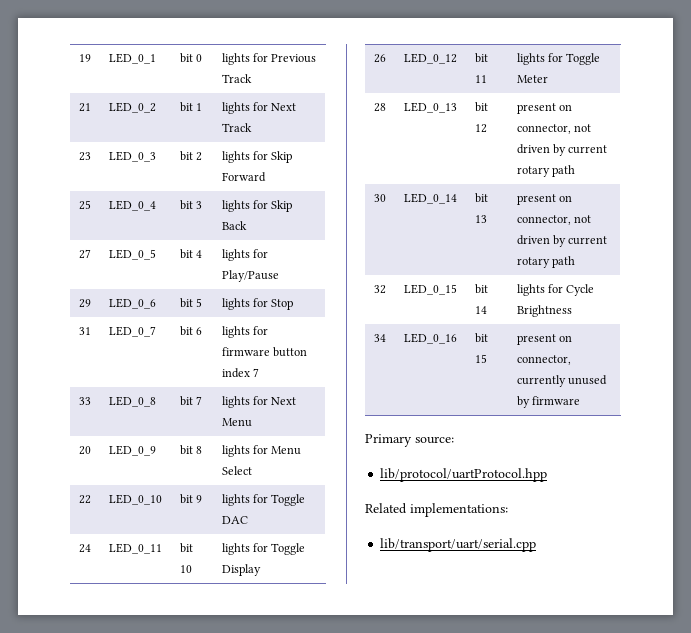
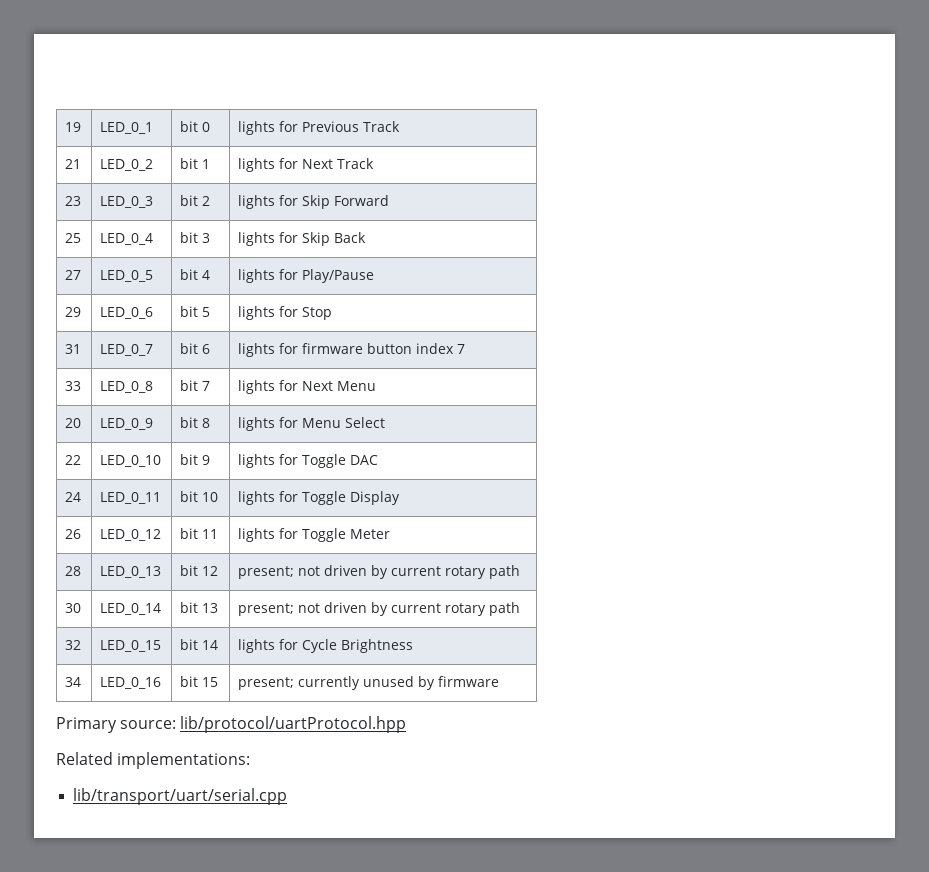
[516,103,573,114] [516,124,571,134] present on connector, -> [238,566,295,579] present;
[516,194,573,205] [516,215,571,225] present on connector, -> [238,603,295,616] present;
[516,334,573,345] [516,355,571,365] present on connector, -> [238,677,295,690] present;
(454, 440) // -> (177, 724) none

